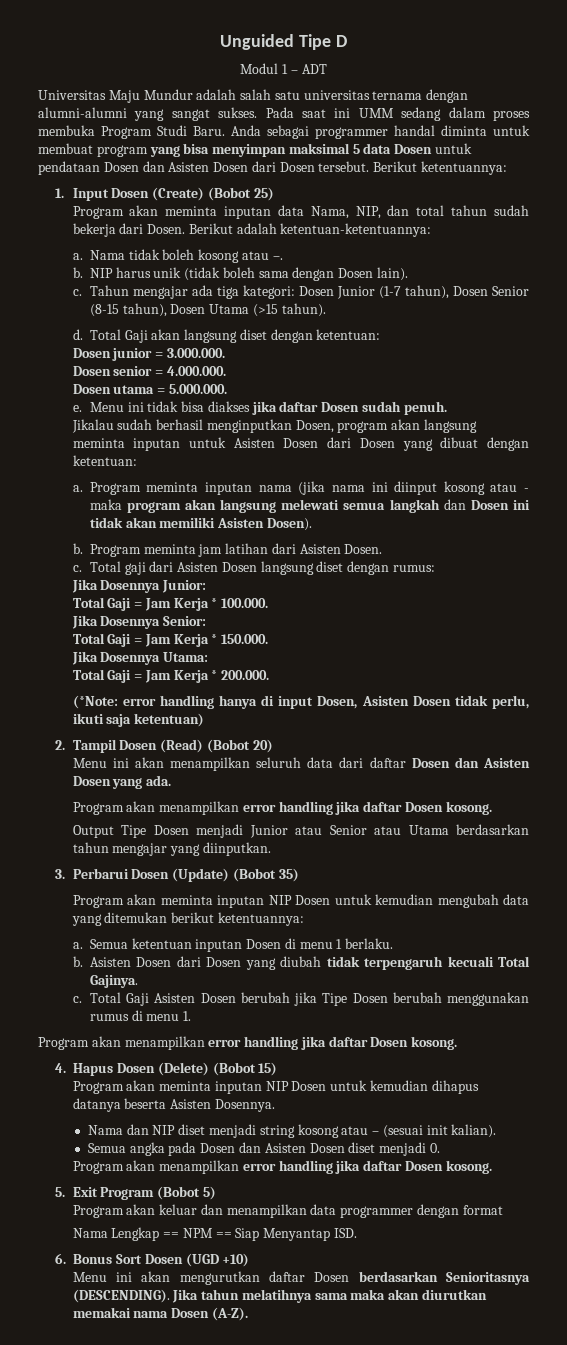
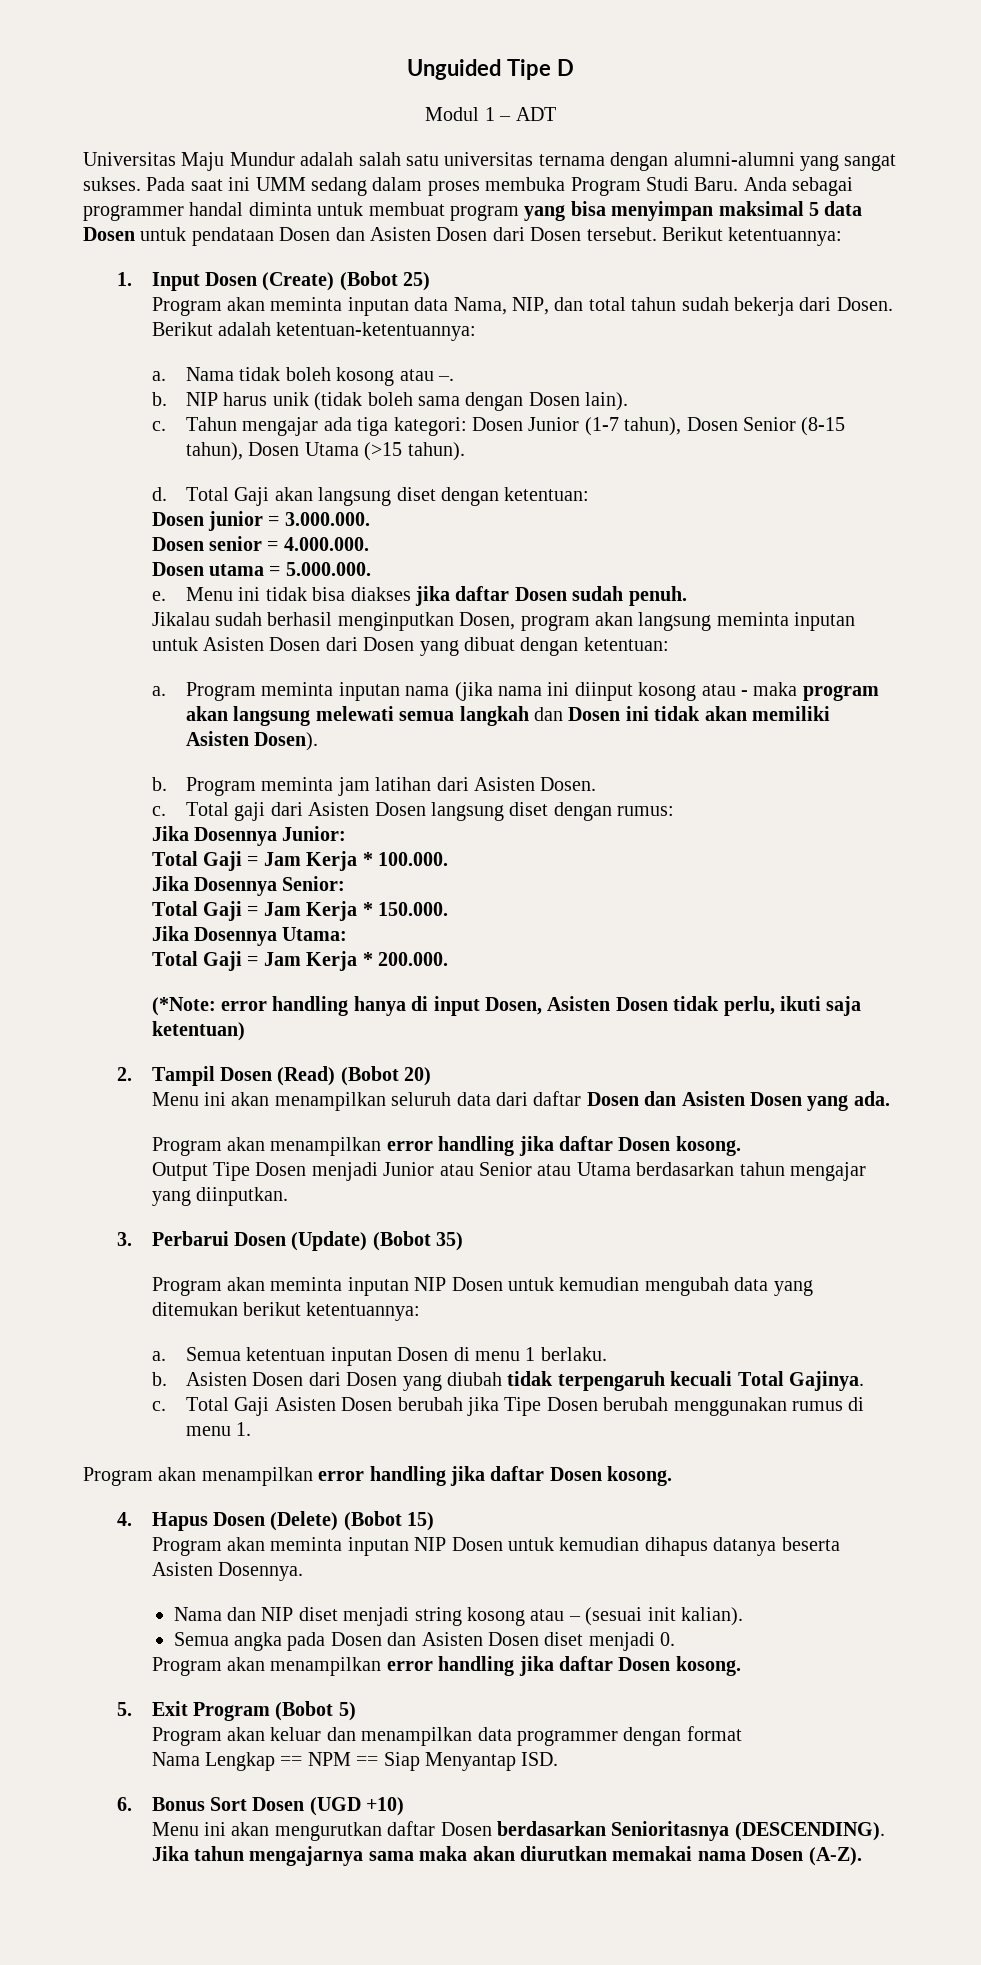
[241,1289,312,1303] melatihnya -> [249,1846,364,1866] mengajarnya

